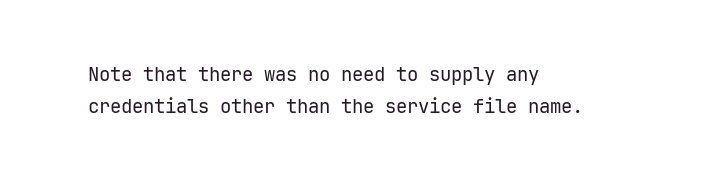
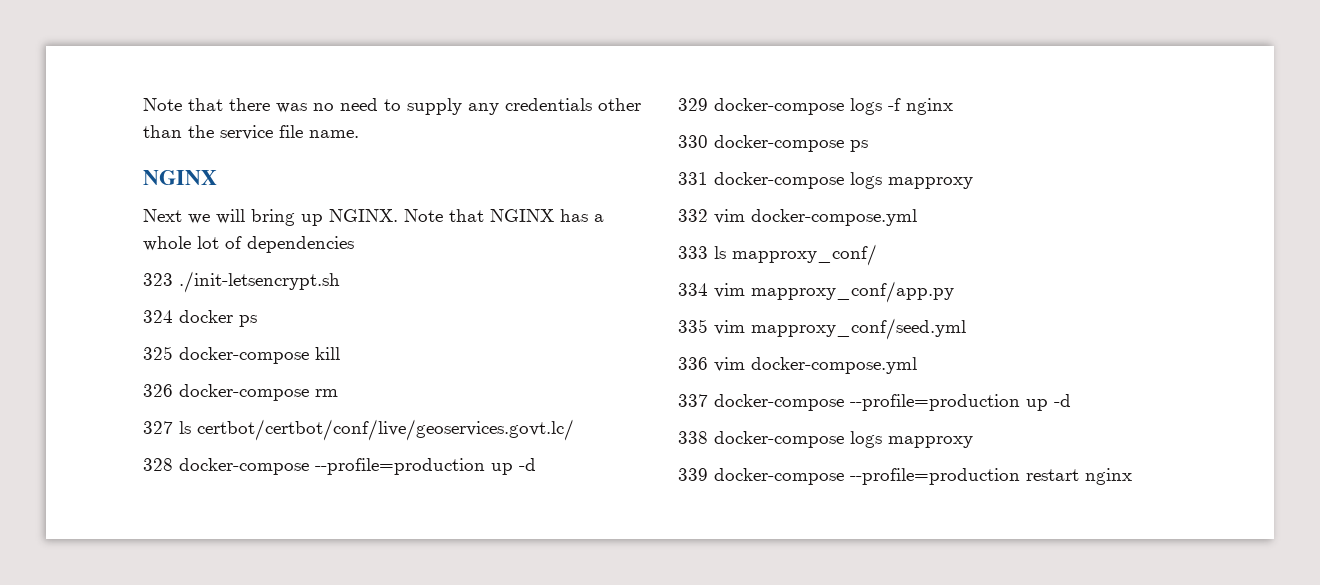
(583, 107) none -> [143,170,217,185] [143,209,604,226] [143,236,354,253] [143,271,340,293] [143,310,257,327] [143,346,340,364] [143,384,338,401] [143,419,574,441] [143,458,536,475] [678,98,953,115] [678,135,868,152] [678,172,973,189] [678,209,917,226] [678,244,877,266] [678,281,954,303] [678,318,966,340] [678,357,917,374] [678,394,1071,411] [678,431,973,448] [678,468,1132,485] // NGINX // Next we will bring up NGINX. Note that NGINX has a whole lot of dependencies // 323 ./init-letsencrypt.sh // 324 docker ps // 325 docker-compose kill // 326 docker-compose rm // 327 ls certbot/certbot/conf/live/geoservices.govt.lc/ // 328 docker-compose --profile=production up -d // 329 docker-compose logs -f nginx // 330 docker-compose ps // 331 docker-compose logs mapproxy // 332 vim docker-compose.yml // 333 ls mapproxy_conf/ // 334 vim mapproxy_conf/app.py // 335 vim mapproxy_conf/seed.yml // 336 vim docker-compose.yml // 337 docker-compose --profile=production up -d // 338 docker-compose logs mapproxy // 339 docker-compose --profile=production restart nginx

